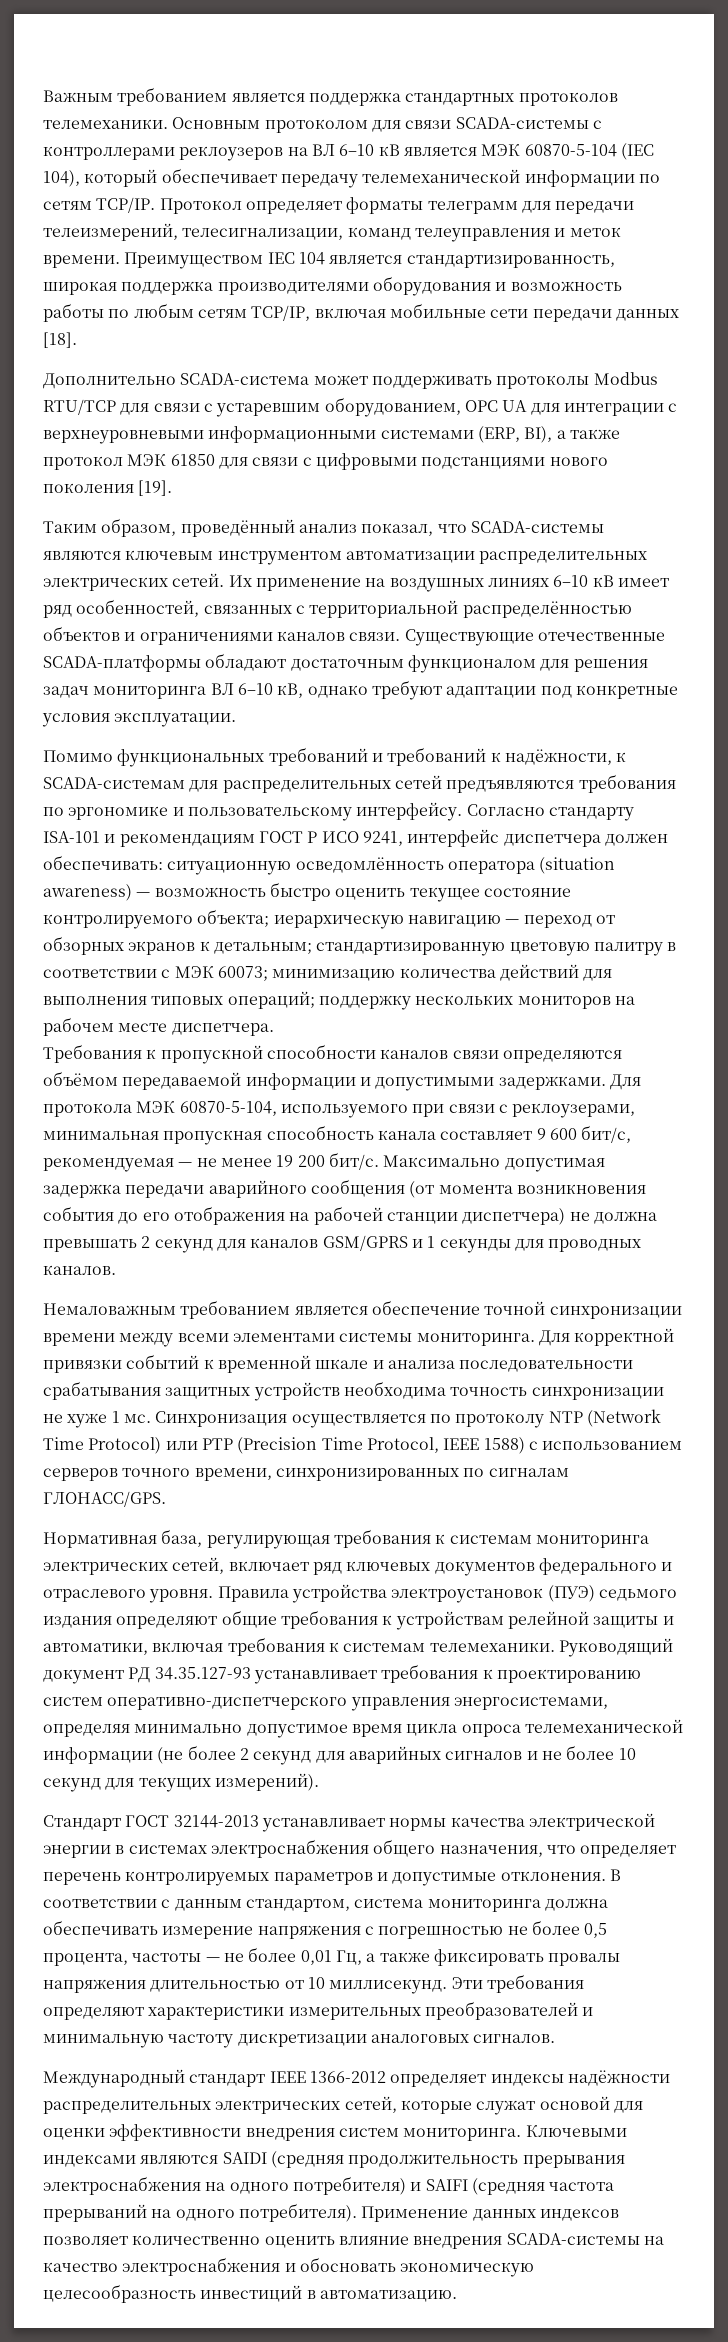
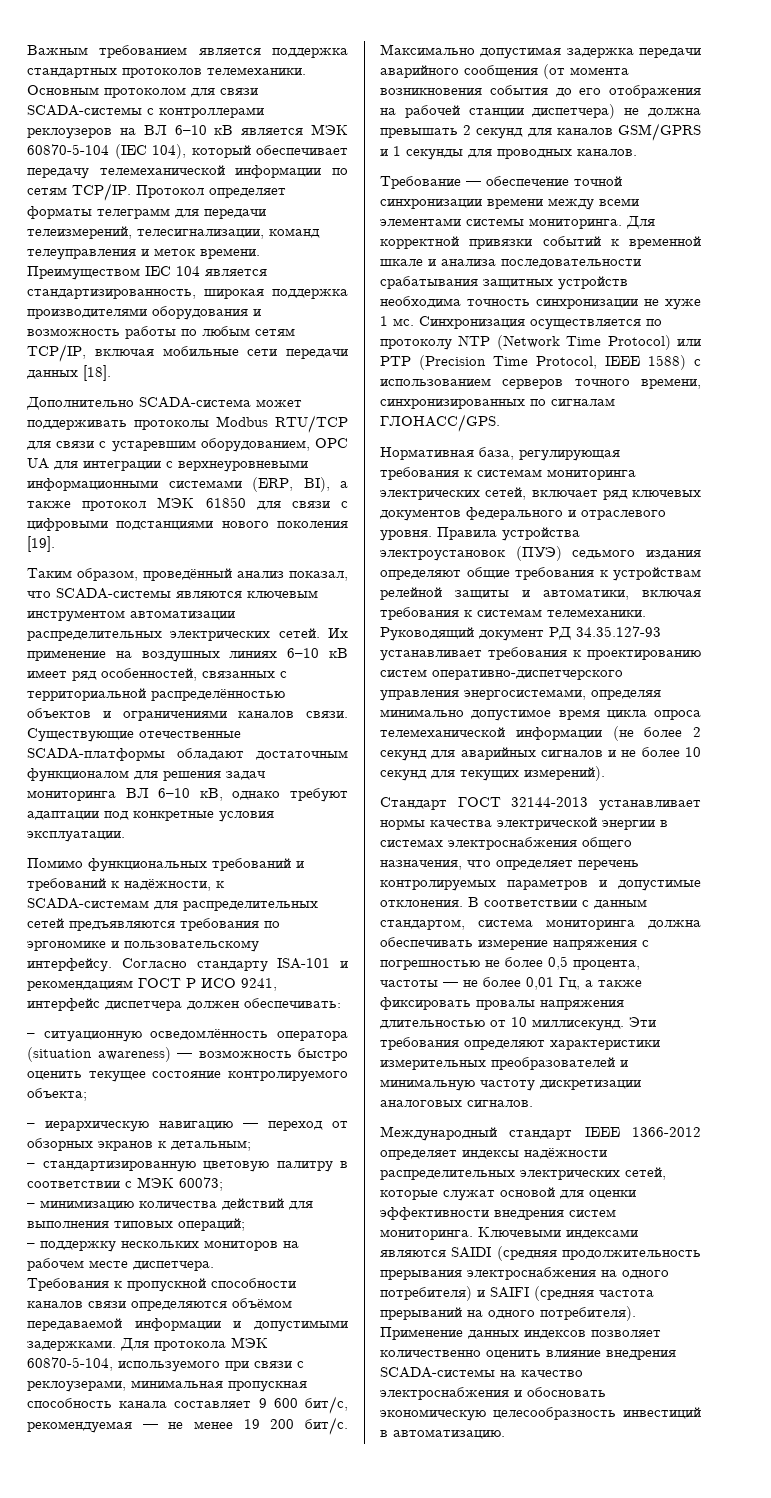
(163, 862) none -> [27,1033,35,1038] // –
(270, 918) none -> [27,1123,35,1128] // –
(312, 948) none -> [27,1163,35,1168] // –
(268, 973) none -> [27,1203,35,1208] // –
(315, 1000) none -> [27,1243,35,1248] // –
[43,1300,368,1319] Немаловажным требованием является -> [380,176,481,189] Требование —

